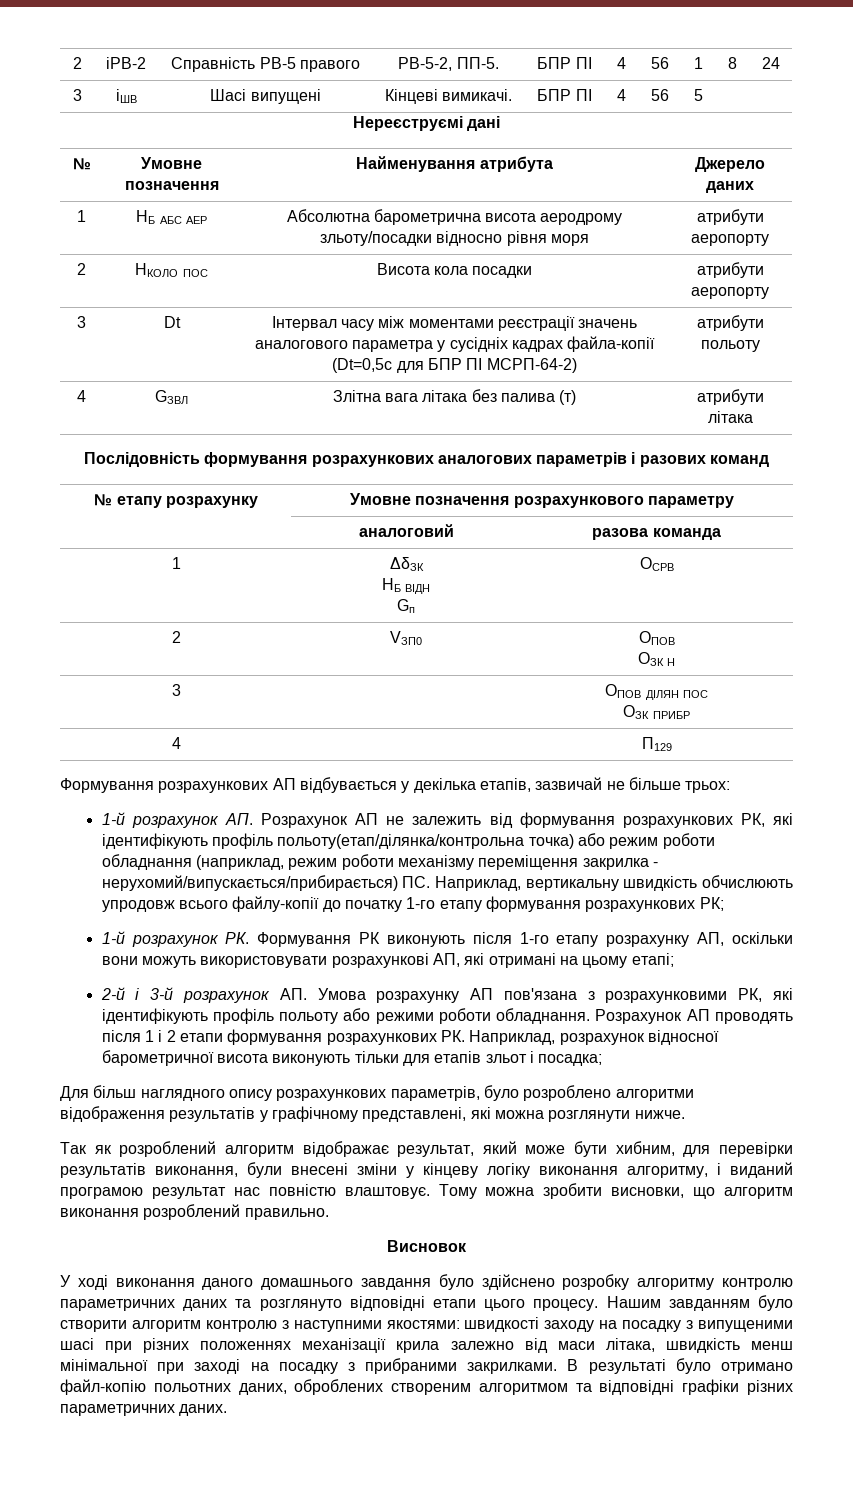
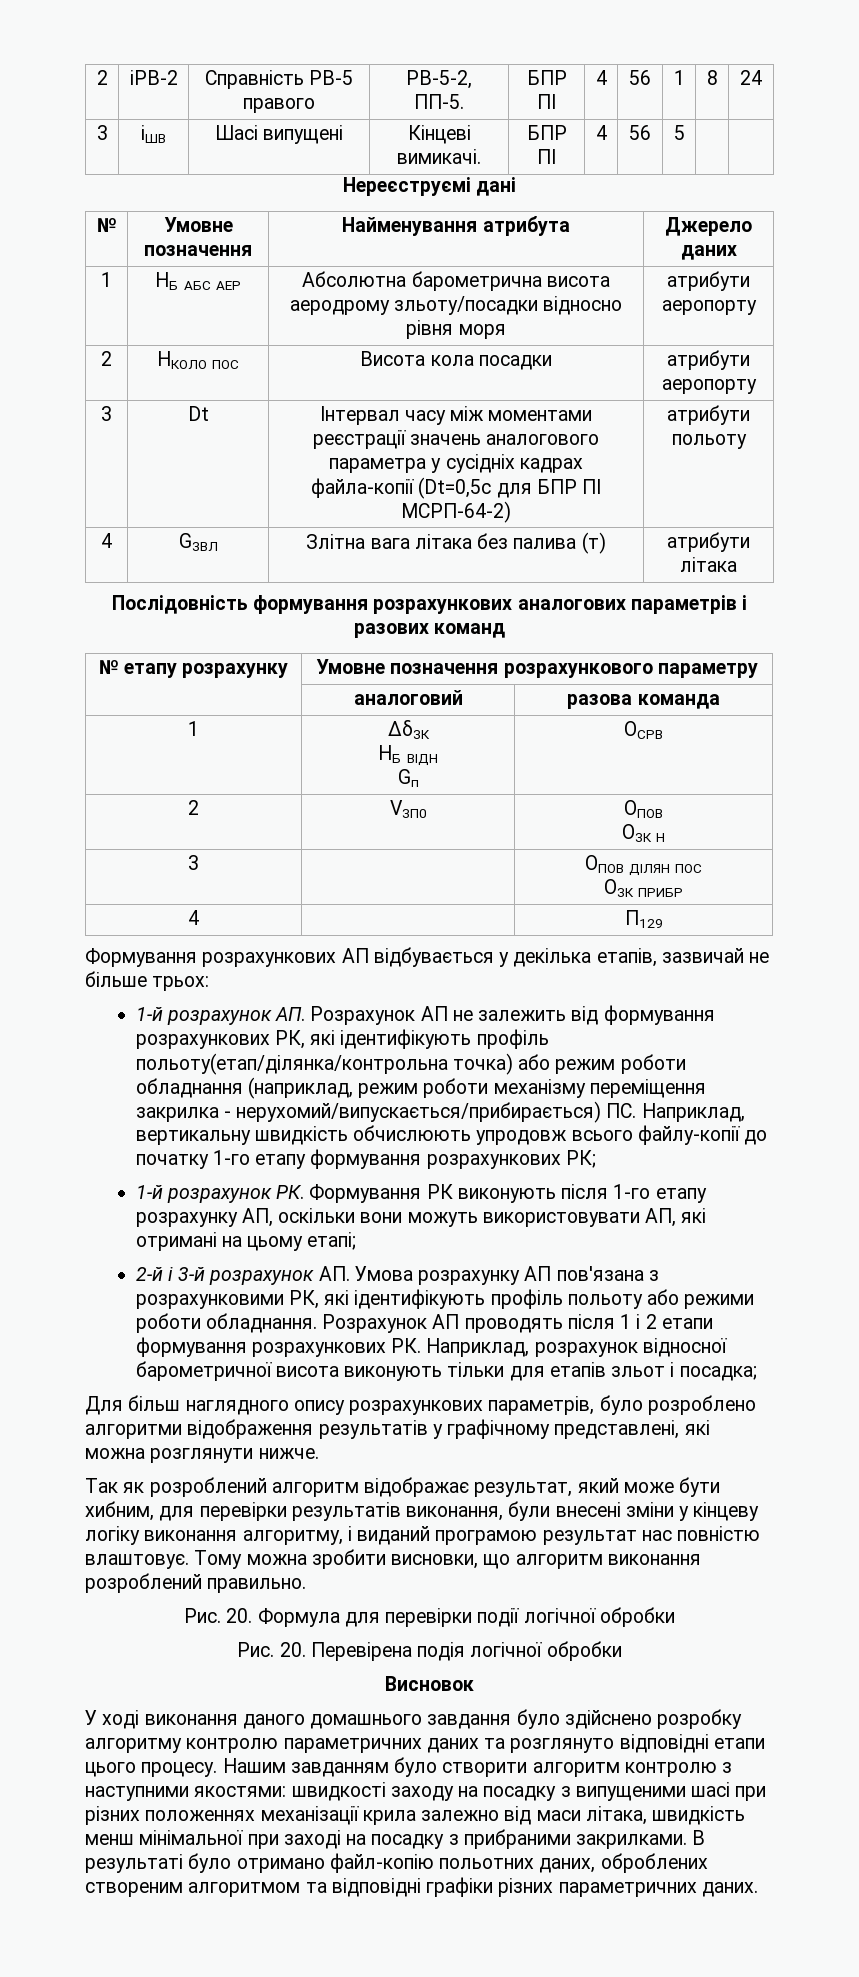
[331,953,429,968] розрахункові -> (640, 1219) none
(329, 1214) none -> [184,1607,675,1627] [237,1641,622,1661] // Рис. 20. Формула для перевірки події логічної обробки // Рис. 20. Перевірена подія логічної обробки

